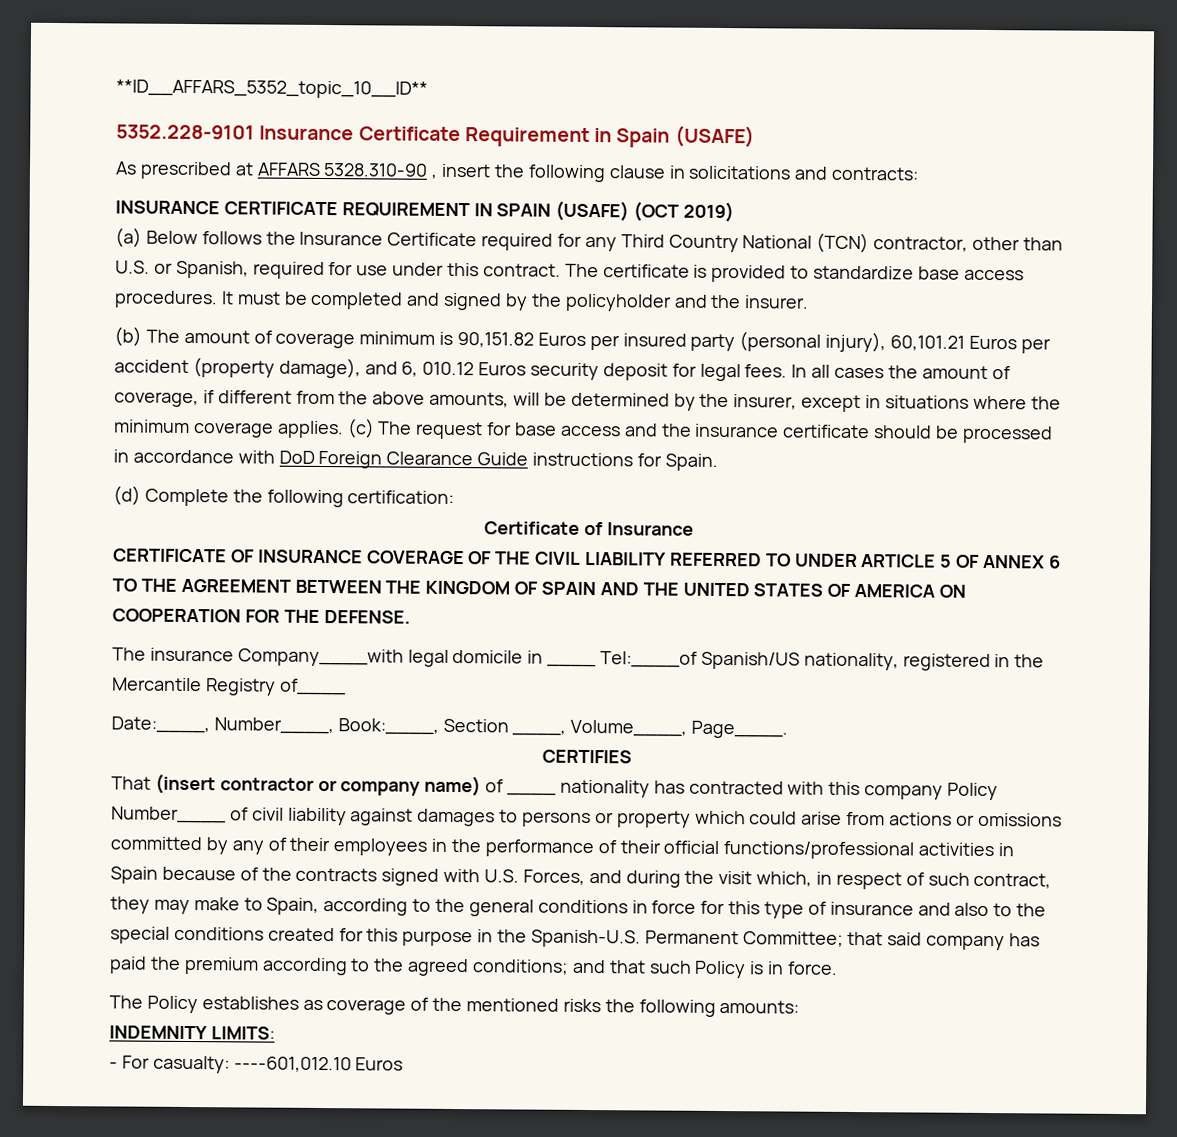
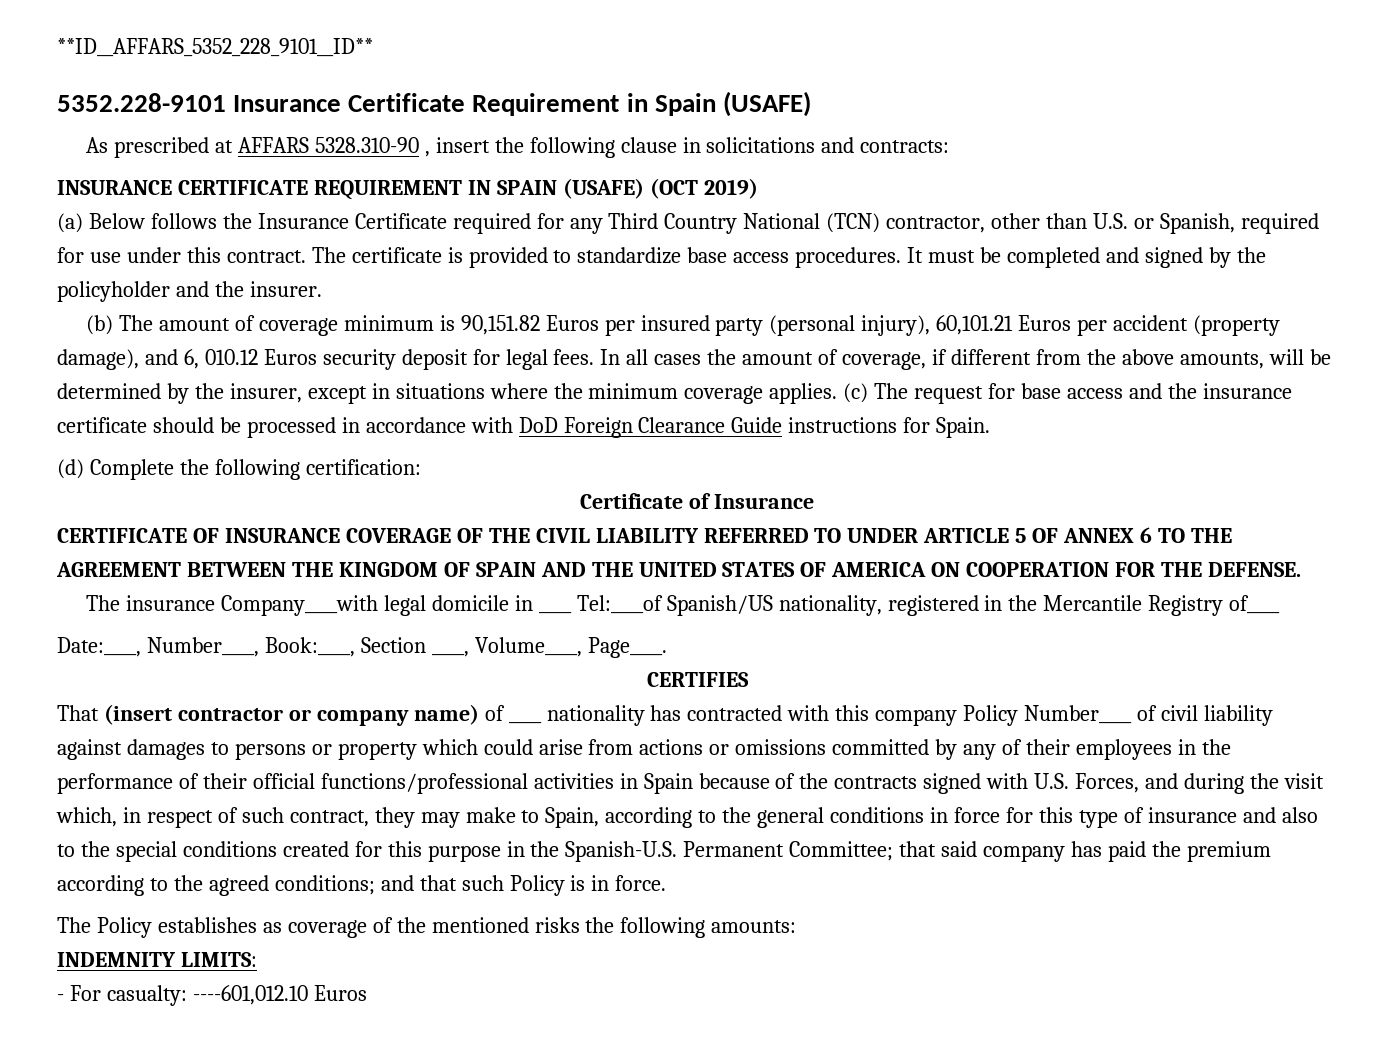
[116,79,428,99] **ID__AFFARS_5352_topic_10__ID** -> [57,38,373,57] **ID__AFFARS_5352_228_9101__ID**

